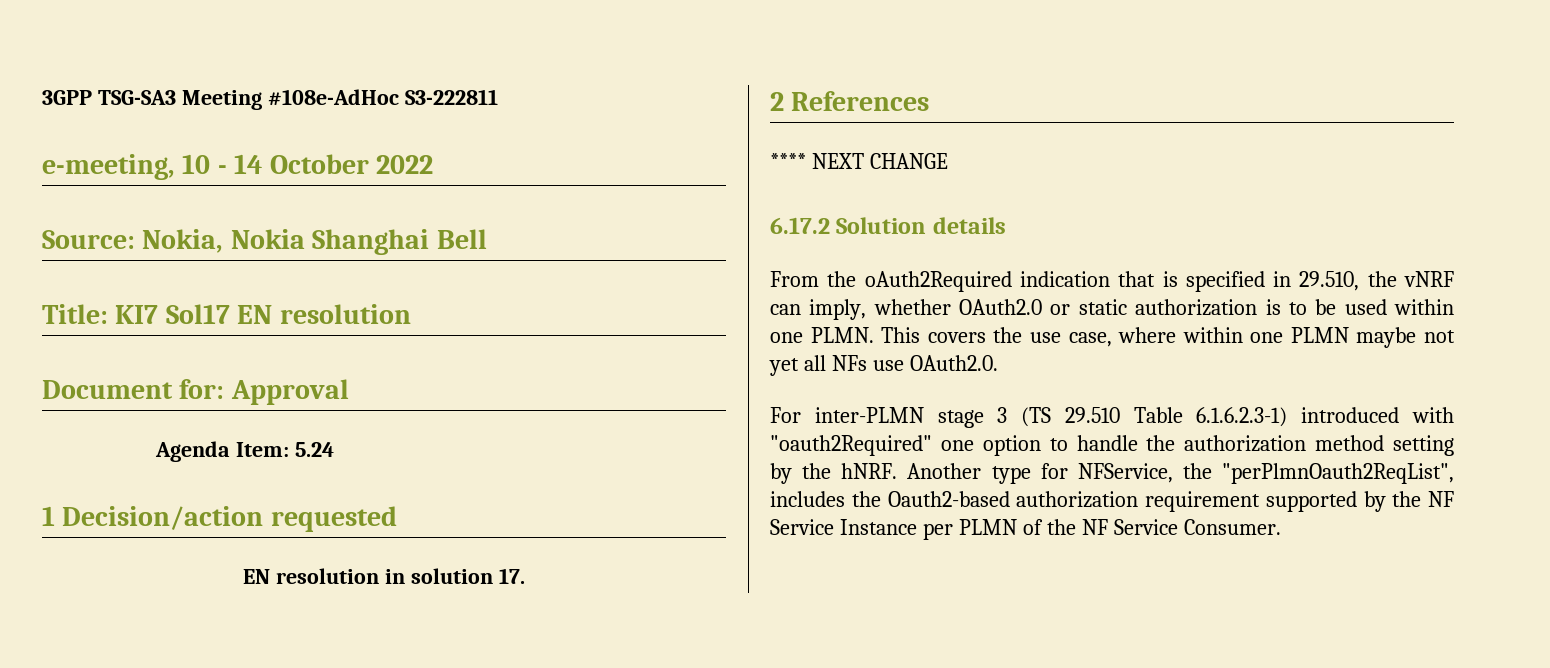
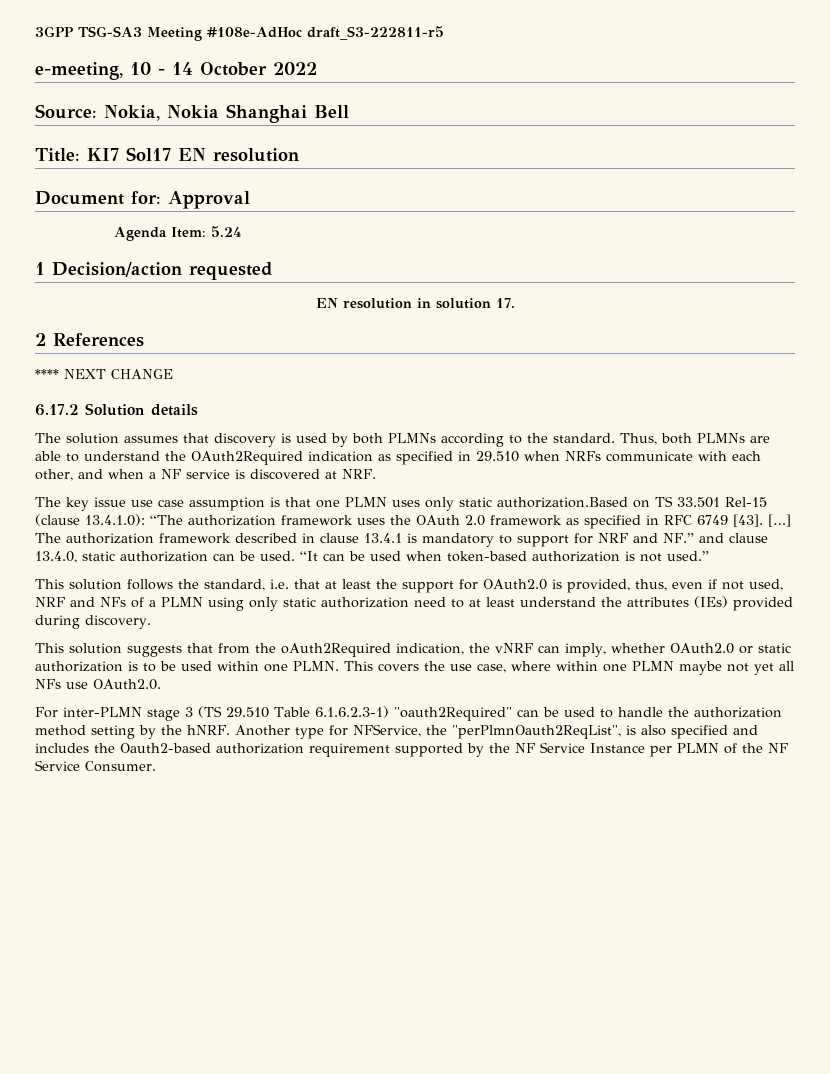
[404,89,498,105] S3-222811 -> [307,26,444,40] draft_S3-222811-r5
[770,271,1360,292] From the oAuth2Required indication that is specified in 29.510, -> [35,433,770,447] [35,451,761,465] [35,469,376,481] [35,496,767,511] [35,514,791,529] [35,533,768,547] [35,551,709,563] [35,579,783,593] [35,596,793,611] [35,615,151,629] [35,643,464,657] The solution assumes that discovery is used by both PLMNs according to the standard. Thus, both PLMNs are able to understand the OAuth2Required indication as specified in 29.510 when NRFs communicate with each other, and when a NF service is discovered at NRF. // The key issue use case assumption is that one PLMN uses only static authorization.Based on TS 33.501 Rel-15 (clause 13.4.1.0): “The authorization framework uses the OAuth 2.0 framework as specified in RFC 6749 [43]. […] The authorization framework described in clause 13.4.1 is mandatory to support for NRF and NF.” and clause 13.4.0, static authorization can be used. “It can be used when token-based authorization is not used.” // This solution follows the standard, i.e. that at least the support for OAuth2.0 is provided, thus, even if not used, NRF and NFs of a PLMN using only static authorization need to at least understand the attributes (IEs) provided during discovery. // This solution suggests that from the oAuth2Required indication,
[1301,407,1454,423] [770,435,1041,456] introduced with "oauth2Required" one option -> [393,707,595,721] "oauth2Required" can be used
(1454, 473) none -> [625,725,758,739] is also specified and

